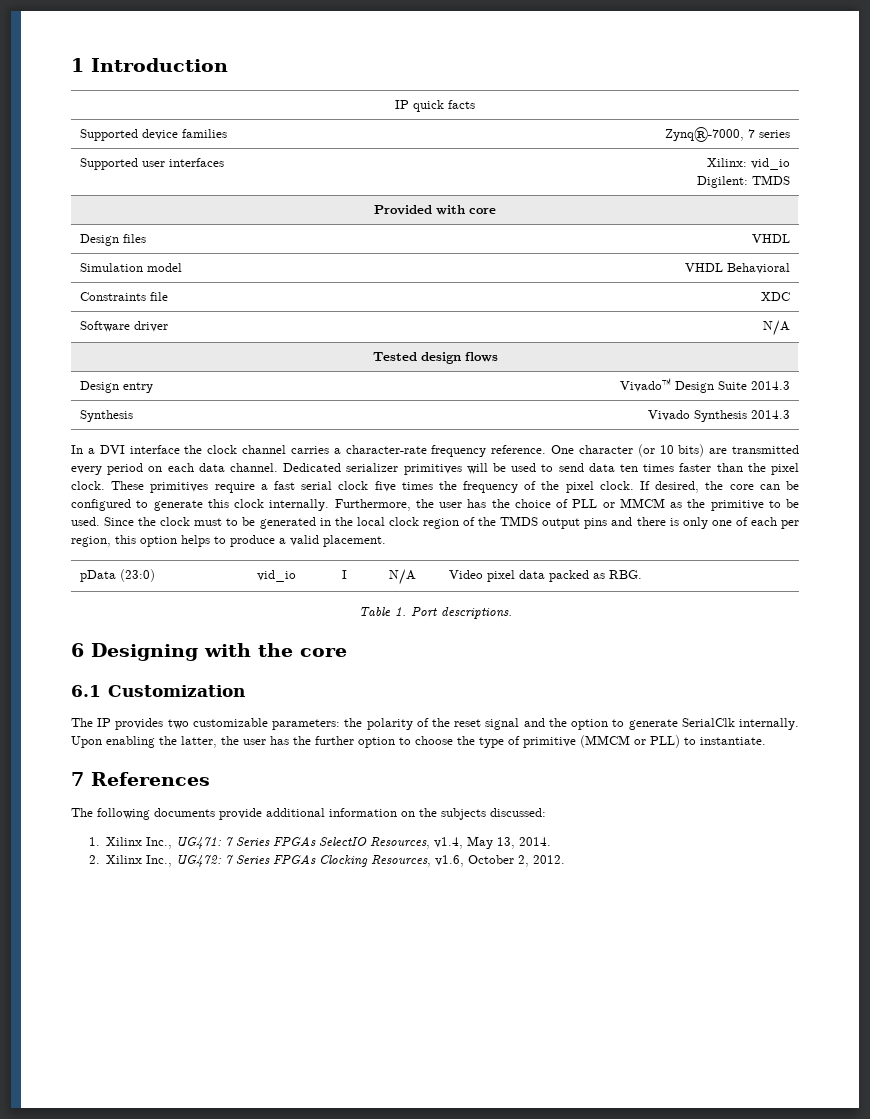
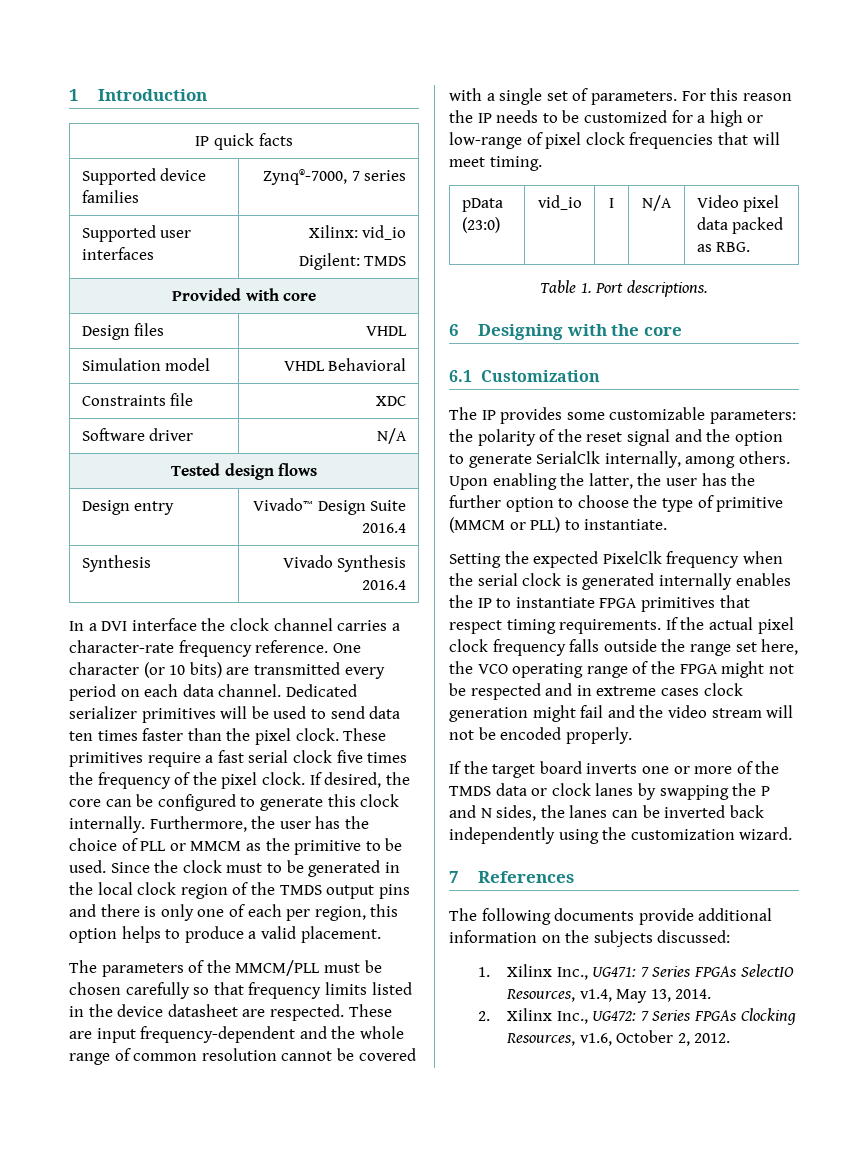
[751,381,791,390] 2014.3 -> [362,523,407,533] 2016.4
[751,410,791,419] 2014.3 -> [362,580,407,590] 2016.4
(386, 541) none -> [69,960,382,977] [69,982,412,999] [69,1004,392,1021] [69,1026,404,1043] [69,1048,416,1065] [449,88,792,105] [449,110,764,127] [449,132,780,149] [449,156,542,171] // The parameters of the MMCM/PLL must be chosen carefully so that frequency limits listed in the device datasheet are respected. These are input frequency-dependent and the whole range of common resolution cannot be covered with a single set of parameters. For this reason the IP needs to be customized for a high or low-range of pixel clock frequencies that will meet timing.
[167,719,189,729] two -> [566,412,605,420] some
[738,718,799,730] internally. -> [604,451,790,468] internally, among others.
(766, 741) none -> [449,551,783,568] [449,573,791,590] [449,595,750,612] [449,617,794,634] [449,639,799,656] [449,661,794,678] [449,683,743,700] [449,705,794,722] [449,727,632,744] [449,761,780,778] [449,783,770,800] [449,805,764,821] [449,827,793,844] // Setting the expected PixelClk frequency when the serial clock is generated internally enables the IP to instantiate FPGA primitives that respect timing requirements. If the actual pixel clock frequency falls outside the range set here, the VCO operating range of the FPGA might not be respected and in extreme cases clock generation might fail and the video stream will not be encoded properly. // If the target board inverts one or more of the TMDS data or clock lanes by swapping the P and N sides, the lanes can be inverted back independently using the customization wizard.

